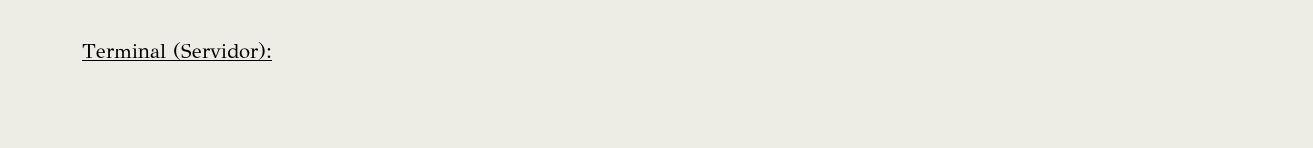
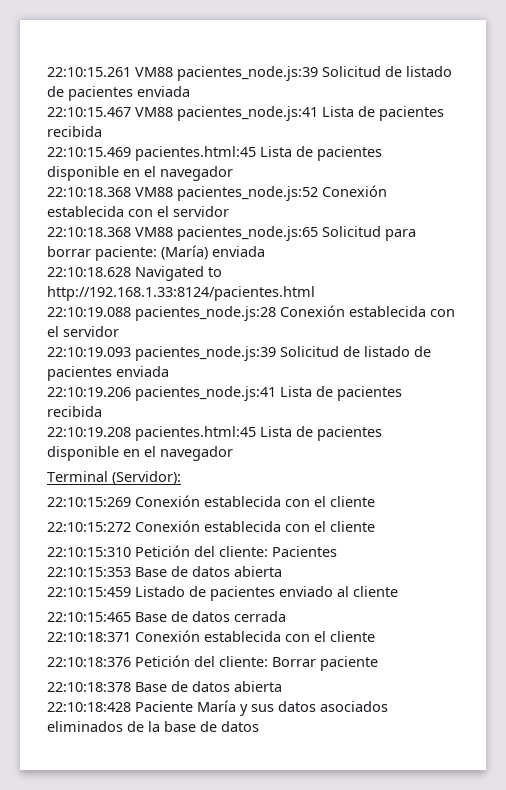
[82,42,272,60] Terminal (Servidor): -> [47,66,452,81] [47,86,190,101] [47,106,444,121] [47,126,102,137] [47,146,382,161] [47,166,233,181] [47,185,387,201] [47,206,229,217] [47,226,416,241] [47,245,265,261] [47,266,222,281] [47,286,315,301] [47,305,455,321] [47,326,119,337] [47,346,431,361] [47,366,169,381] [47,386,402,401] [47,406,102,417] [47,426,382,441] [47,446,233,461] [47,471,181,485] [47,495,375,507] [47,520,375,532] [47,545,337,557] [47,566,282,577] [47,586,398,601] [47,611,286,622] [47,630,375,642] [47,655,378,671] [47,681,282,692] [47,700,388,716] [47,721,259,732] 22:10:15.261 VM88 pacientes_node.js:39 Solicitud de listado de pacientes enviada // 22:10:15.467 VM88 pacientes_node.js:41 Lista de pacientes recibida // 22:10:15.469 pacientes.html:45 Lista de pacientes disponible en el navegador // 22:10:18.368 VM88 pacientes_node.js:52 Conexión establecida con el servidor // 22:10:18.368 VM88 pacientes_node.js:65 Solicitud para borrar paciente: (María) enviada // 22:10:18.628 Navigated to http://192.168.1.33:8124/pacientes.html // 22:10:19.088 pacientes_node.js:28 Conexión establecida con el servidor // 22:10:19.093 pacientes_node.js:39 Solicitud de listado de pacientes enviada // 22:10:19.206 pacientes_node.js:41 Lista de pacientes recibida // 22:10:19.208 pacientes.html:45 Lista de pacientes disponible en el navegador // Terminal (Servidor): // 22:10:15:269 Conexión establecida con el cliente // 22:10:15:272 Conexión establecida con el cliente // 22:10:15:310 Petición del cliente: Pacientes // 22:10:15:353 Base de datos abierta // 22:10:15:459 Listado de pacientes enviado al cliente // 22:10:15:465 Base de datos cerrada // 22:10:18:371 Conexión establecida con el cliente // 22:10:18:376 Petición del cliente: Borrar paciente // 22:10:18:378 Base de datos abierta // 22:10:18:428 Paciente María y sus datos asociados eliminados de la base de datos

